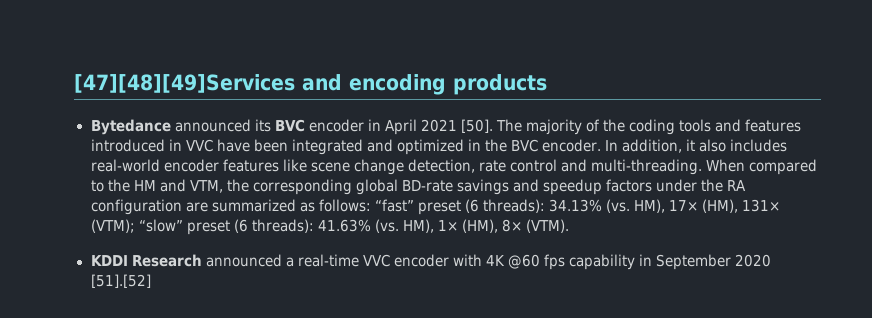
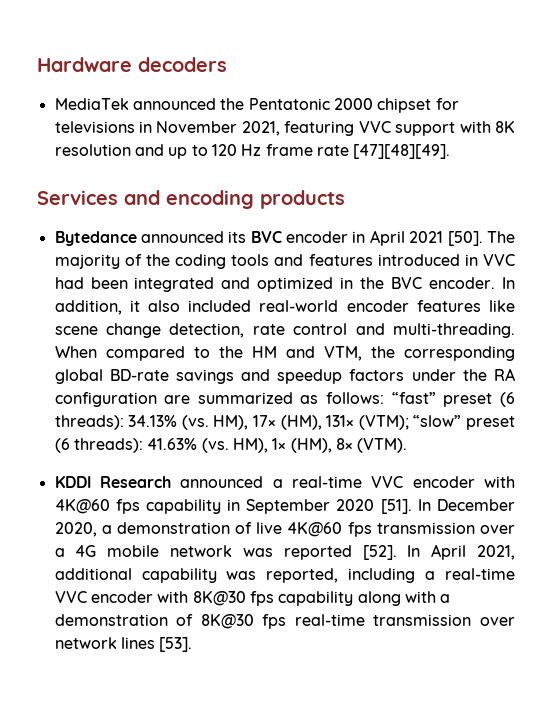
[74,74,295,93] [47][48][49]Services -> [37,57,227,72] [54,98,459,113] [54,121,515,136] [54,144,451,159] [37,190,118,205] Hardware decoders // MediaTek announced the Pentatonic 2000 chipset for televisions in November 2021, featuring VVC support with 8K resolution and up to 120 Hz frame rate [47][48][49]. // Services
[216,139,250,152] have -> [54,277,84,289] had
[730,139,788,152] includes -> [188,300,252,312] included
[485,254,540,269] 4K @60 -> [54,499,110,514] 4K@60
[90,274,151,288] [51].[52] -> [380,499,515,514] [54,522,515,537] [54,544,515,560] [54,568,515,583] [54,591,451,606] [54,614,515,629] [54,637,193,652] [51]. In December 2020, a demonstration of live 4K@60 fps transmission over a 4G mobile network was reported [52]. In April 2021, additional capability was reported, including a real-time VVC encoder with 8K@30 fps capability along with a demonstration of 8K@30 fps real-time transmission over network lines [53].

